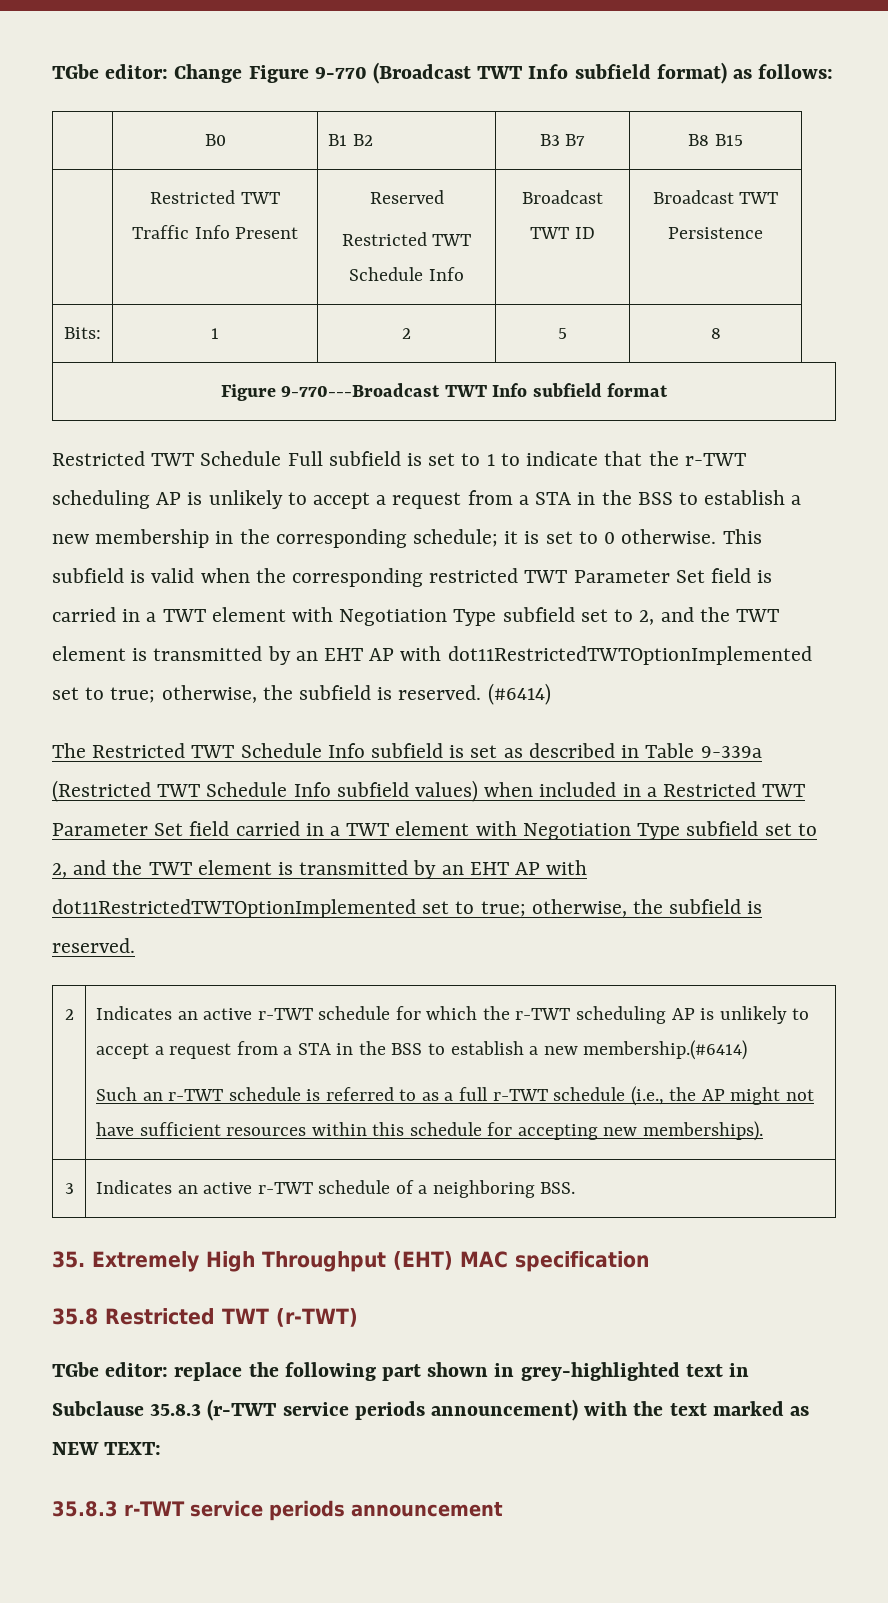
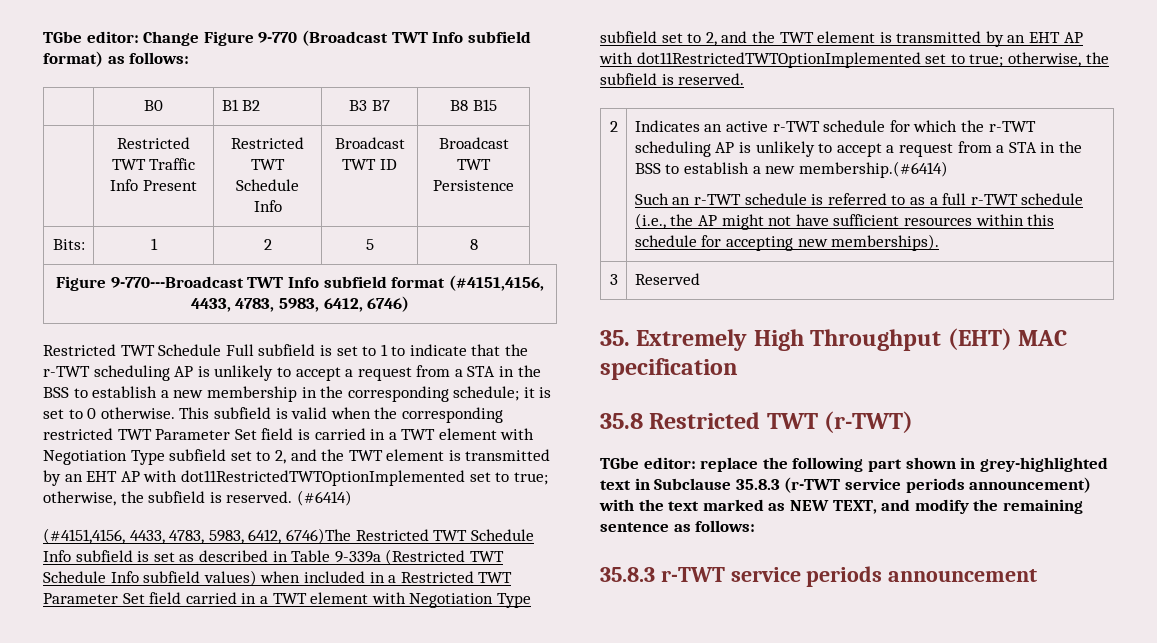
[369,190,444,204] Reserved // -> (197, 185) none
(669, 390) none -> [448,275,544,291] [190,296,410,312] (#4151,4156, 4433, 4783, 5983, 6412, 6746)
[52,743,86,758] The -> [43,528,351,544] (#4151,4156, 4433, 4783, 5983, 6412, 6746)The
[96,1180,576,1198] Indicates an active r-TWT schedule of a neighboring BSS. -> [634,273,700,285] Reserved
[104,1442,162,1455] TEXT: -> [832,499,1083,514] [600,520,756,532] TEXT, and modify the remaining sentence as follows:

